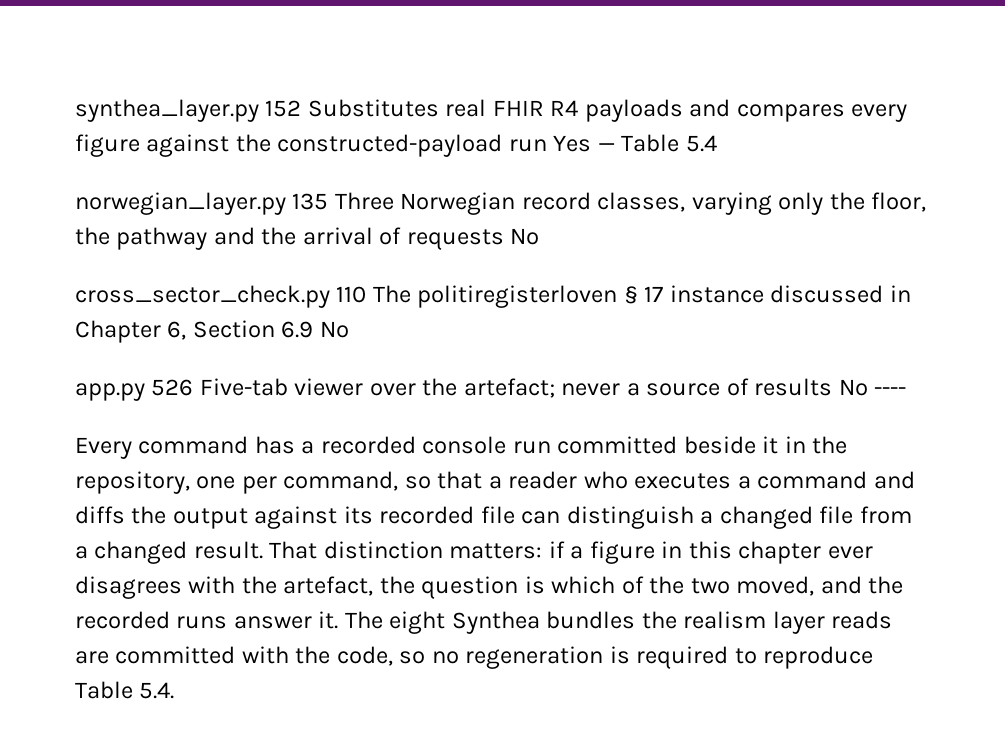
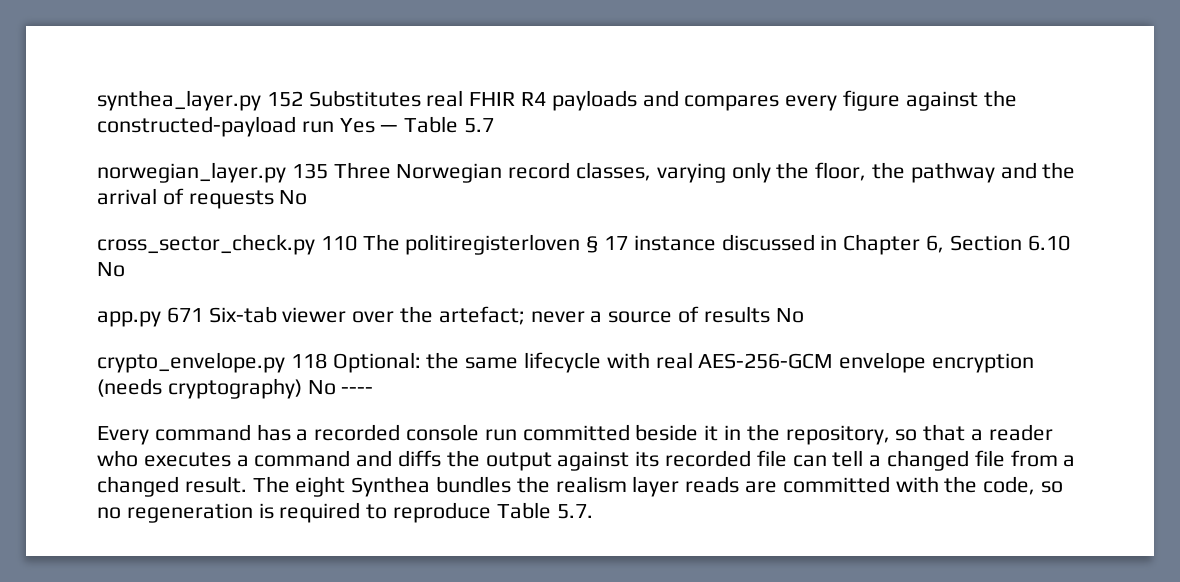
[685,135,717,152] 5.4 -> [464,118,495,133] 5.7
[281,321,314,338] 6.9 -> [1027,235,1070,251] 6.10
[151,378,288,396] 526 Five-tab -> [166,306,277,323] 671 Six-tab
(868, 387) none -> [97,352,1035,373] [97,378,336,399] // crypto_envelope.py 118 Optional: the same lifecycle with real AES-256-GCM envelope encryption (needs cryptography) No
[196,471,399,494] one per command, -> (890, 435) none
[566,506,694,529] distinguish -> [832,450,864,467] tell
[269,541,873,564] [75,576,904,599] [75,611,339,629] That distinction matters: if a figure in this chapter ever disagrees with the artefact, the question is which of the two moved, and the recorded runs answer it. -> (247, 484) none
[139,682,175,699] 5.4. -> [556,504,593,519] 5.7.

